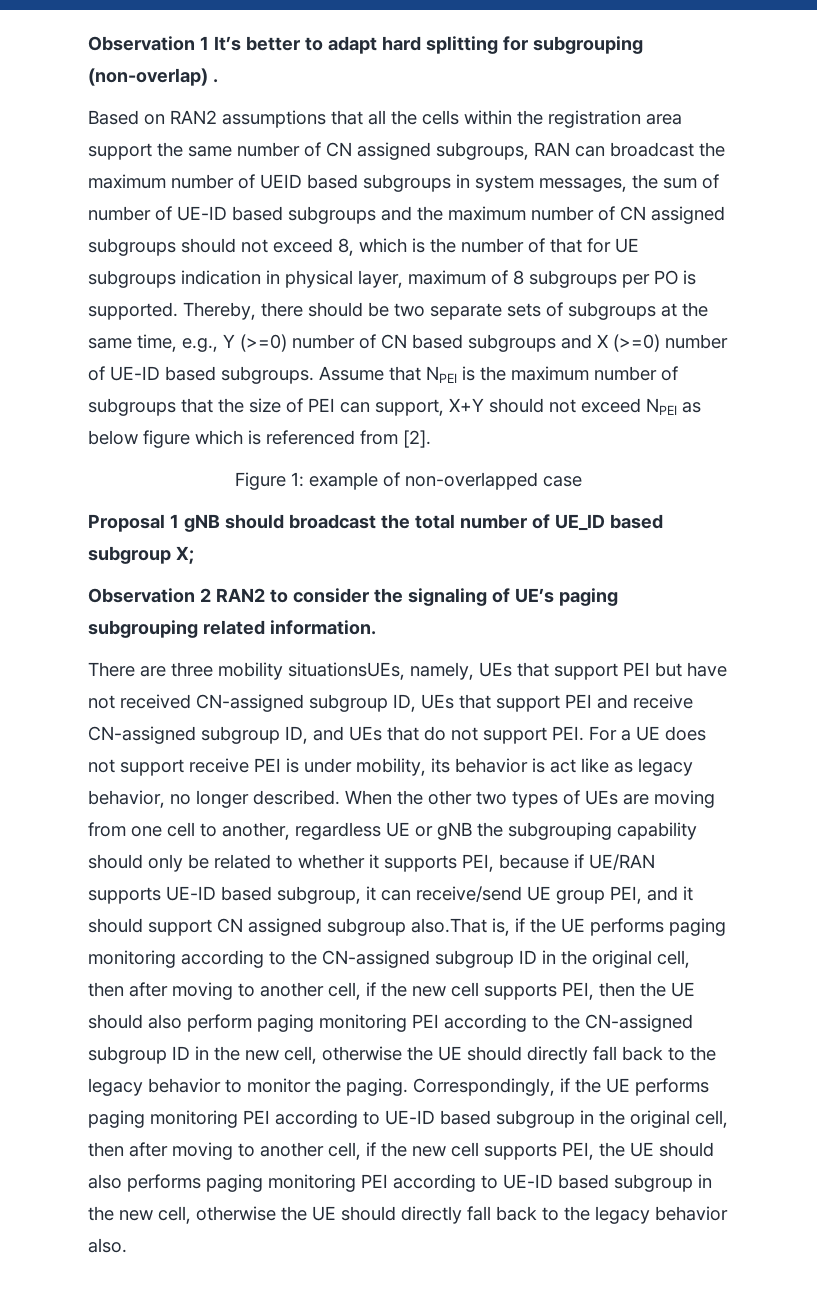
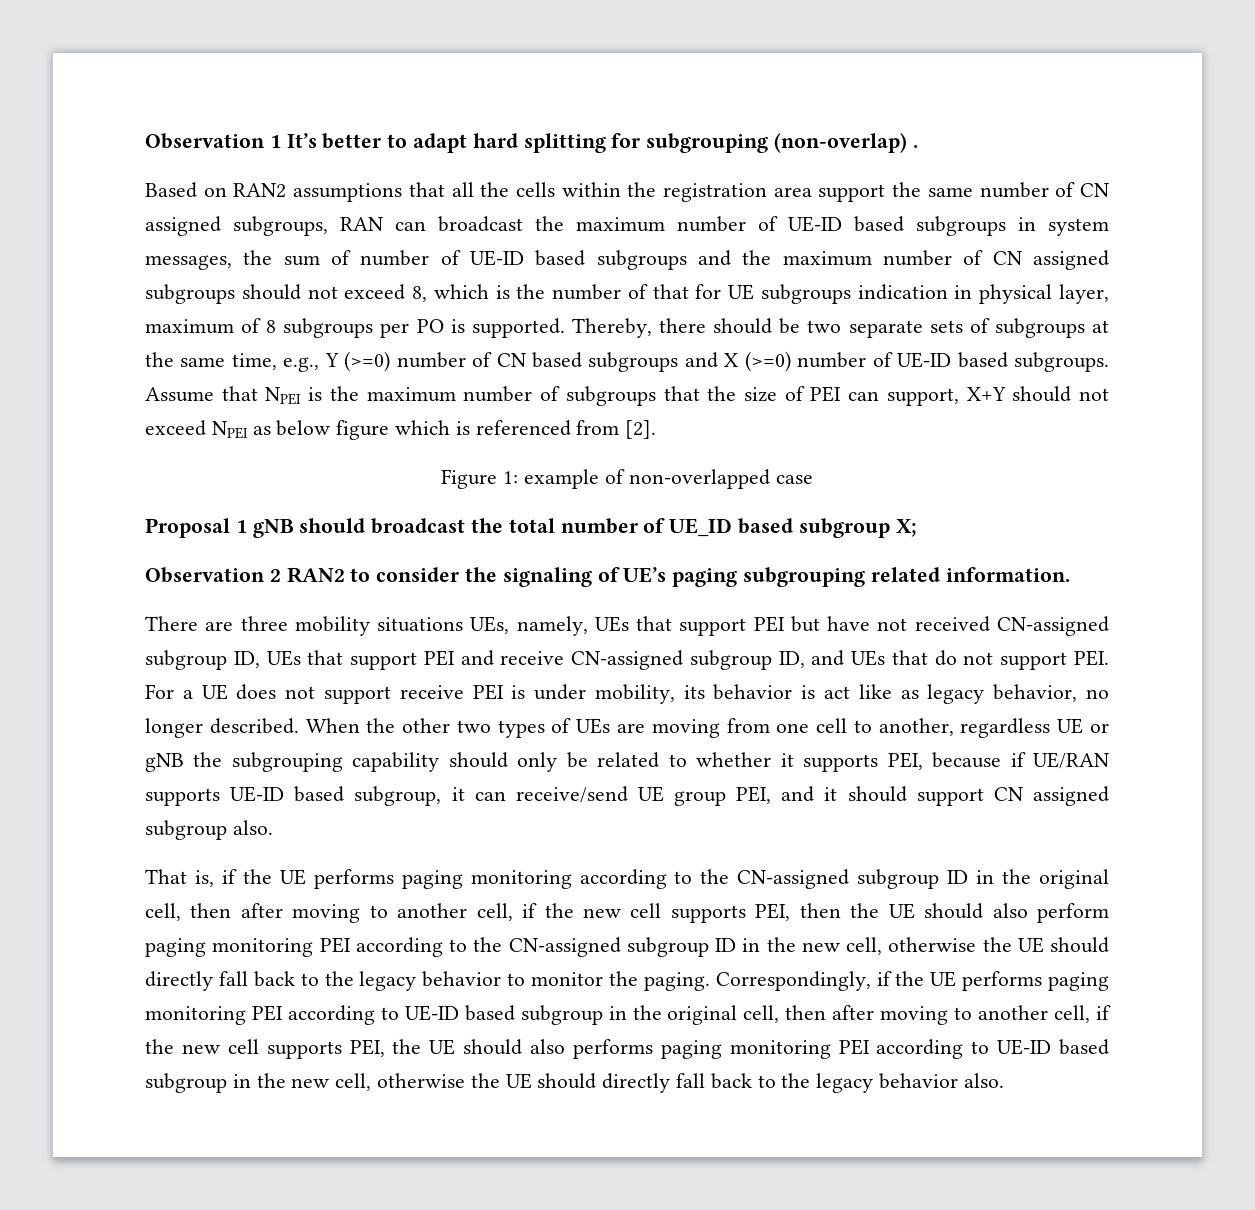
[260,174,302,189] UEID -> [788,216,842,232] UE-ID
[288,662,405,680] situationsUEs, -> [377,616,510,634] situations UEs,
[411,918,487,933] also.That -> [232,820,273,835] [145,869,187,884] also. // That

